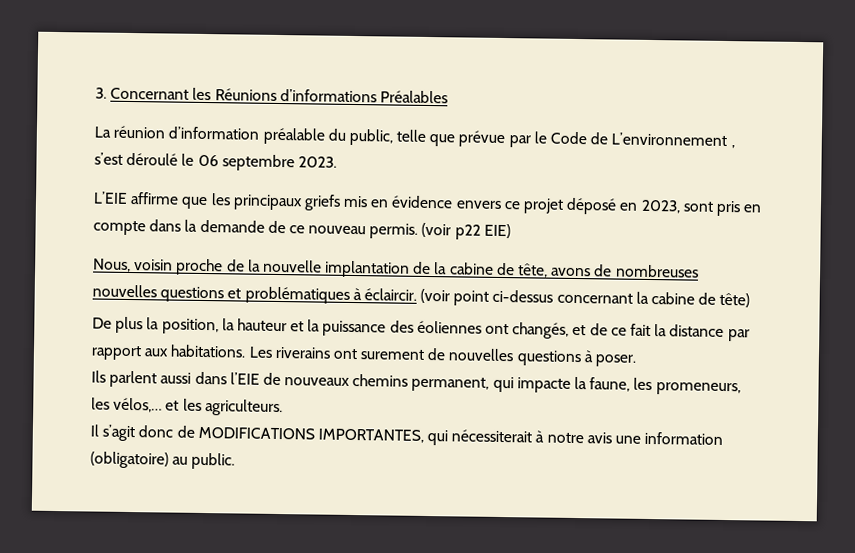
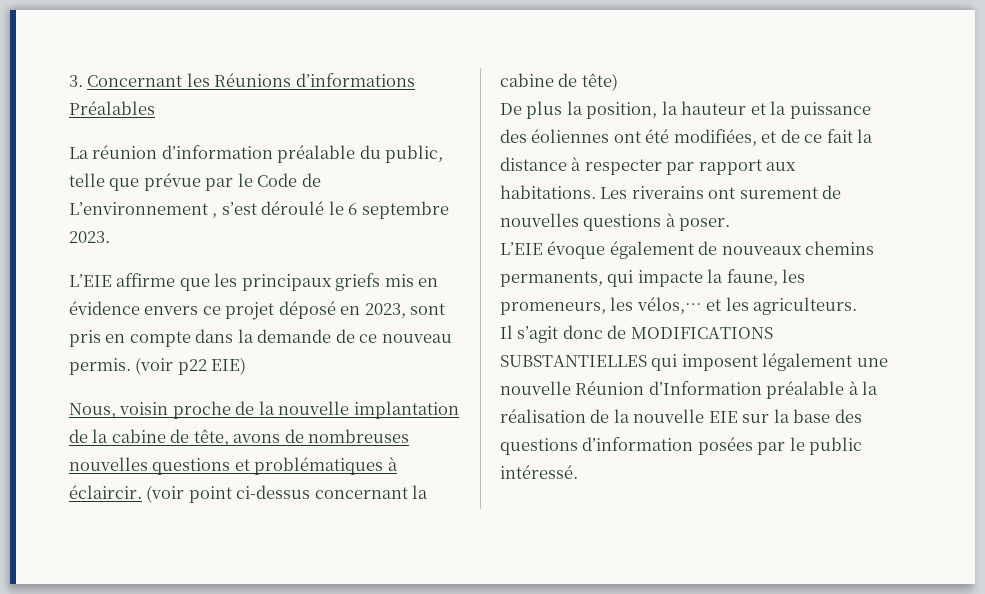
[197,154,219,167] 06 -> [348,203,358,215] 6
[512,322,570,339] changés, -> [645,129,757,146] été modifiées,
(725, 330) none -> [571,157,662,175] à respecter
[91,370,260,388] Ils parlent aussi dans l’EIE -> [500,241,694,259] L’EIE évoque également
[411,376,490,392] permanent, -> [500,271,603,287] permanents,
[317,428,724,446] [90,451,236,470] IMPORTANTES, qui nécessiterait à notre avis une information (obligatoire) au public. -> [500,353,888,371] [500,381,879,399] [500,409,862,423] [500,437,863,455] [500,465,578,479] SUBSTANTIELLES qui imposent légalement une nouvelle Réunion d’Information préalable à la réalisation de la nouvelle EIE sur la base des questions d’information posées par le public intéressé.

